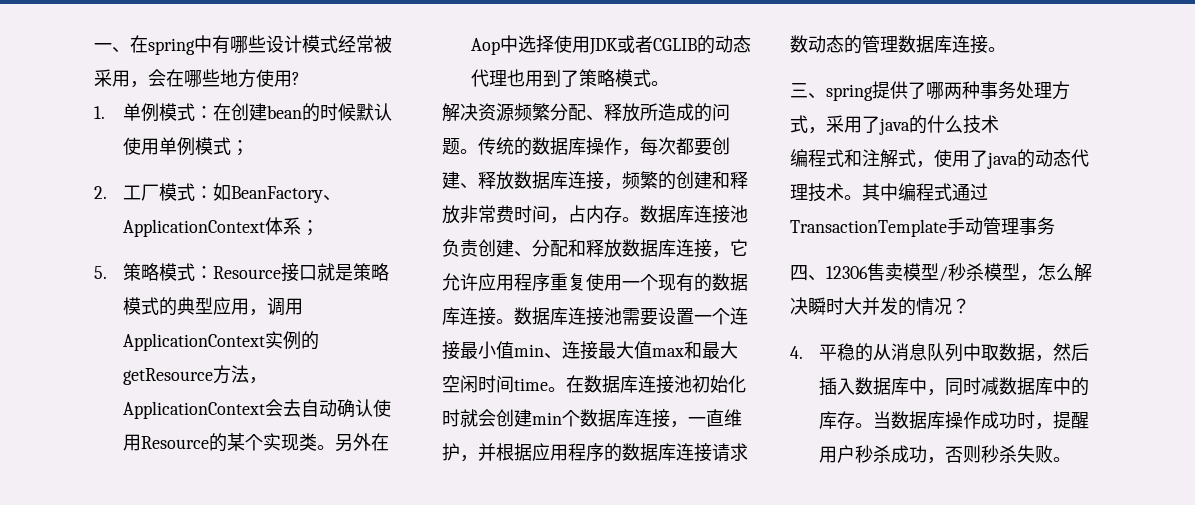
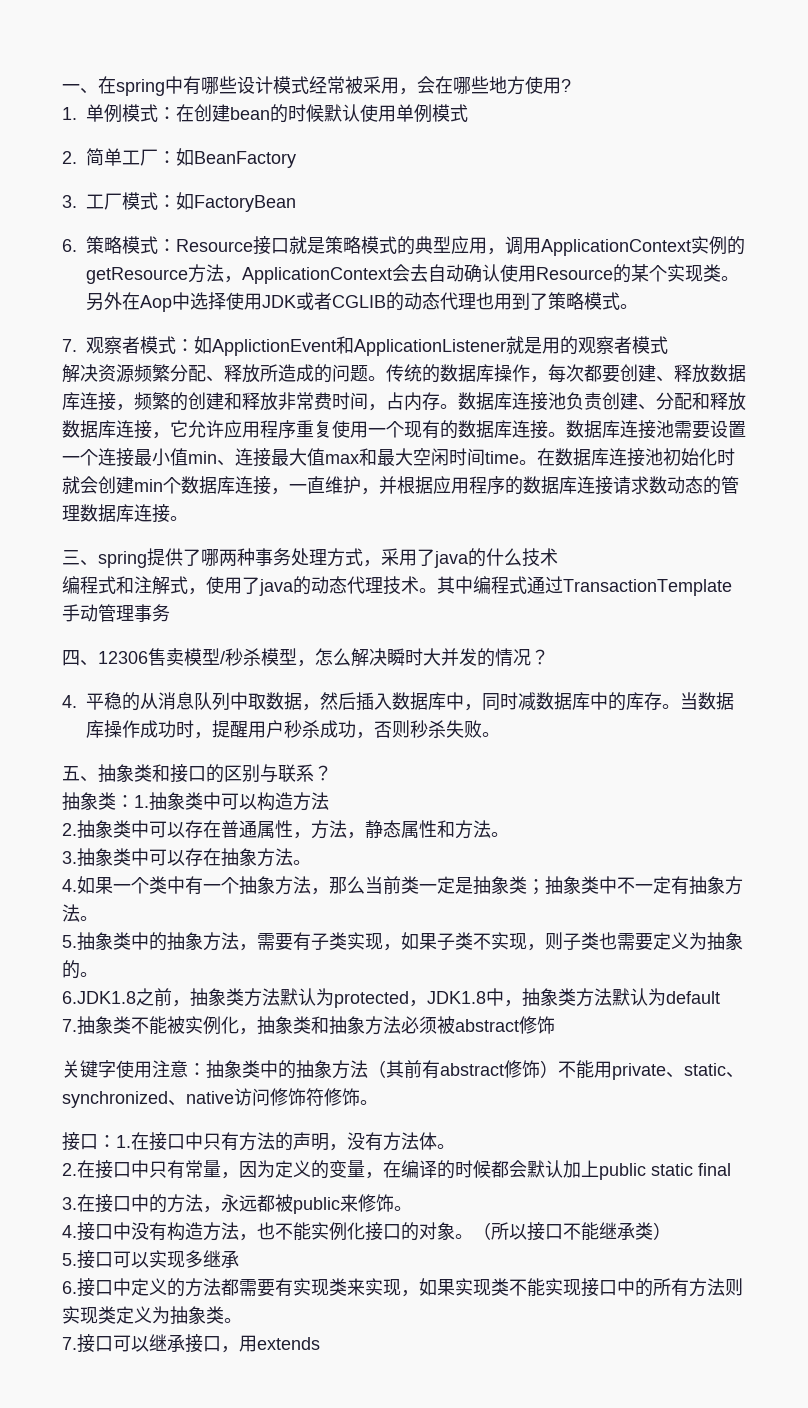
[230,140,249,156] [94,183,341,203] [122,217,319,237] [94,266,107,279] ； // 2.工厂模式：如BeanFactory、ApplicationContext体系； // 5. -> [62,148,297,168] [62,192,297,212] [62,239,77,252] // 2.简单工厂：如BeanFactory // 3.工厂模式：如FactoryBean // 6.
(669, 83) none -> [62,336,669,356] // 7.观察者模式：如ApplictionEvent和ApplicationListener就是用的观察者模式
(1071, 459) none -> [62,764,332,783] [62,792,329,811] [62,820,509,839] [62,848,311,867] [62,876,743,895] [62,904,98,922] [62,932,743,951] [62,960,98,979] [62,988,720,1008] [62,1016,555,1035] [62,1060,744,1080] [62,1088,378,1108] [62,1132,455,1151] [62,1160,731,1180] [62,1194,412,1214] [62,1222,671,1241] [62,1250,239,1269] [62,1278,743,1297] [62,1306,242,1324] [62,1334,320,1353] // 五、抽象类和接口的区别与联系？ // 抽象类：1.抽象类中可以构造方法 // 2.抽象类中可以存在普通属性，方法，静态属性和方法。 // 3.抽象类中可以存在抽象方法。 // 4.如果一个类中有一个抽象方法，那么当前类一定是抽象类；抽象类中不一定有抽象方法。 // 5.抽象类中的抽象方法，需要有子类实现，如果子类不实现，则子类也需要定义为抽象的。 // 6.JDK1.8之前，抽象类方法默认为protected，JDK1.8中，抽象类方法默认为default // 7.抽象类不能被实例化，抽象类和抽象方法必须被abstract修饰 // 关键字使用注意：抽象类中的抽象方法（其前有abstract修饰）不能用private、static、synchronized、native访问修饰符修饰。 // 接口：1.在接口中只有方法的声明，没有方法体。 // 2.在接口中只有常量，因为定义的变量，在编译的时候都会默认加上public static final // 3.在接口中的方法，永远都被public来修饰。 // 4.接口中没有构造方法，也不能实例化接口的对象。（所以接口不能继承类） // 5.接口可以实现多继承 // 6.接口中定义的方法都需要有实现类来实现，如果实现类不能实现接口中的所有方法则实现类定义为抽象类。 // 7.接口可以继承接口，用extends

